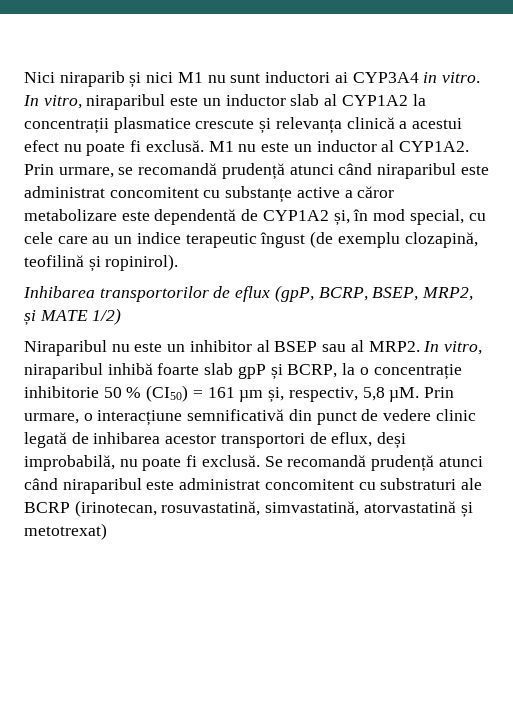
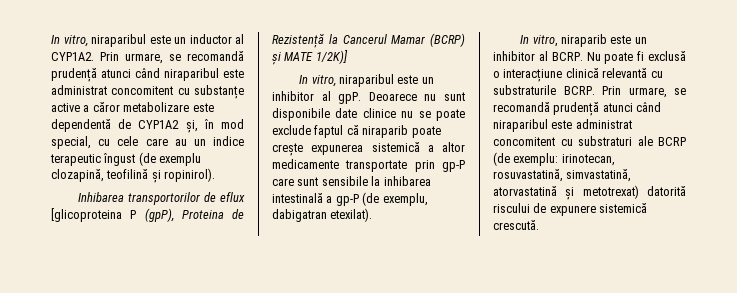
[24,71,480,88] Nici niraparib și nici M1 nu sunt inductori ai CYP3A4 in vitro. -> (51, 39) none
[290,94,426,106] [24,117,463,134] [24,140,377,156] slab al CYP1A2 la concentrații plasmatice crescute și relevanța clinică a acestui efect nu poate fi exclusă. M1 nu este un inductor -> (232, 39) none
[274,285,474,302] [24,308,122,326] [24,340,482,356] [24,363,462,380] [24,385,454,403] [24,409,476,426] [24,432,407,449] [24,455,283,471] (gpP, BCRP, BSEP, MRP2, și MATE 1/2) // Niraparibul nu este un inhibitor al BSEP sau al MRP2. In vitro, niraparibul inhibă foarte slab gpP și BCRP, la o concentrație inhibitorie 50 % (CI50) = 161 µm și, respectiv, 5,8 µM. Prin urmare, o interacțiune semnificativă din punct de vedere clinic legată de inhibarea acestor transportori de eflux, deși improbabilă, nu poate fi exclusă. Se -> [51,208,244,222] [272,33,465,48] [272,50,348,65] [299,74,434,87] [272,91,465,104] [272,108,465,121] [272,125,441,138] [272,142,465,156] [272,159,465,172] [272,176,431,186] [272,192,428,206] [272,208,373,222] [520,34,647,47] [493,51,686,64] [493,68,663,82] [493,85,686,98] [glicoproteina P (gpP), Proteina de Rezistență la Cancerul Mamar (BCRP) și MATE 1/2K)] // In vitro, niraparibul este un inhibitor al gpP. Deoarece nu sunt disponibile date clinice nu se poate exclude faptul că niraparib poate crește expunerea sistemică a altor medicamente transportate prin gp-P care sunt sensibile la inhibarea intestinală a gp-P (de exemplu, dabigatran etexilat). // In vitro, niraparib este un inhibitor al BCRP. Nu poate fi exclusă o interacțiune clinică relevantă cu substraturile BCRP. Prin urmare, se
[74,500,157,517] (irinotecan, -> [493,152,615,166] (de exemplu: irinotecan,
(107, 531) none -> [647,186,686,196] [493,203,648,216] [493,220,539,230] datorită riscului de expunere sistemică crescută.

